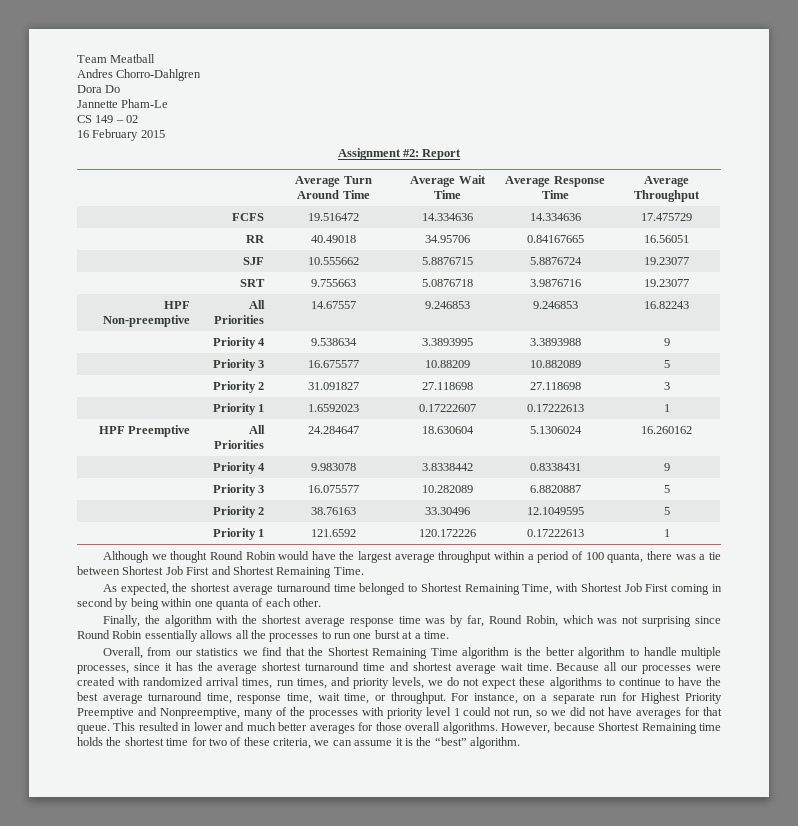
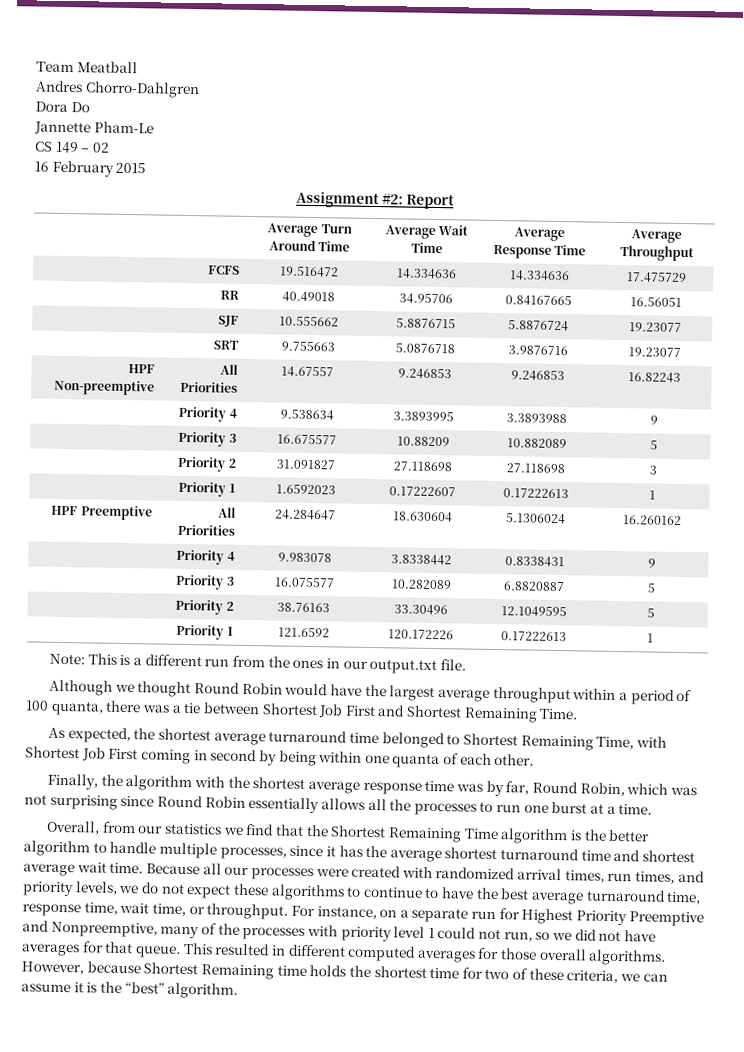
(670, 533) none -> [49,653,466,675] // Note: This is a different run from the ones in our output.txt file.
[193,722,308,731] lower and much better -> [288,944,417,962] different computed

